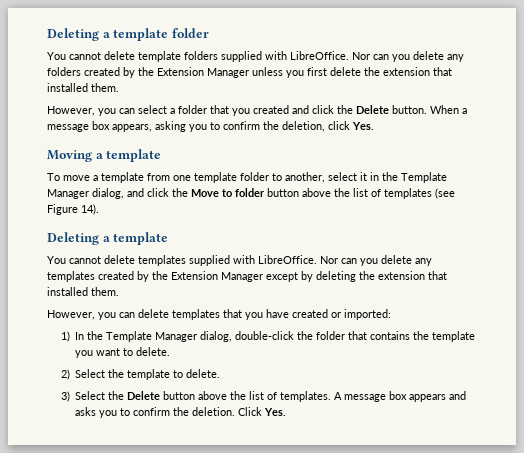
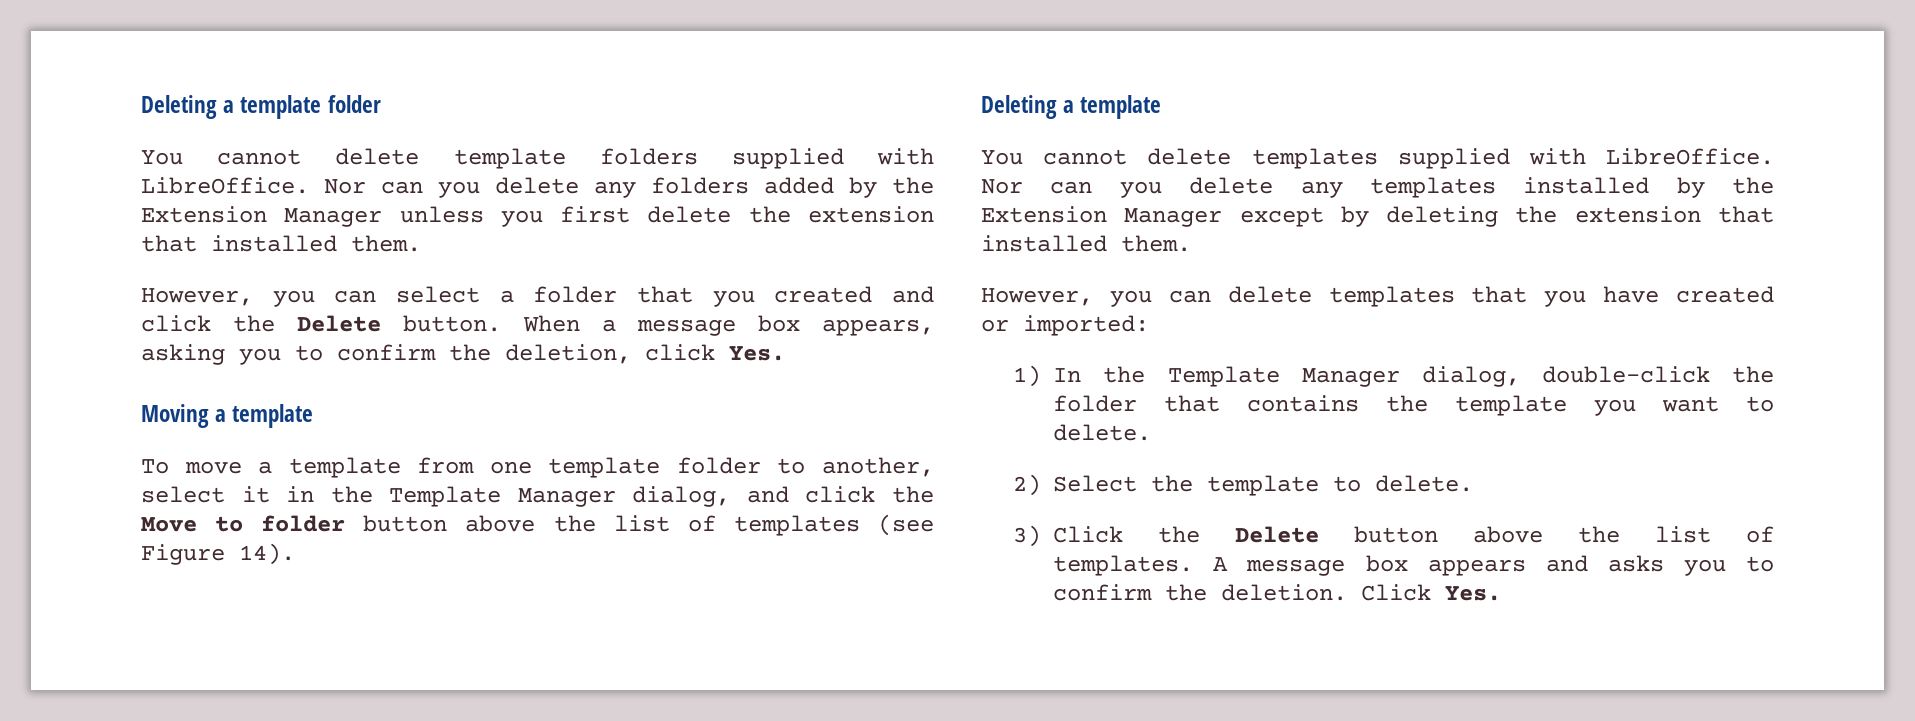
[84,67,120,76] created -> [764,177,834,194] added
[98,271,134,280] created -> [1523,177,1650,194] installed
[75,391,106,400] Select -> [1053,526,1124,543] Click

